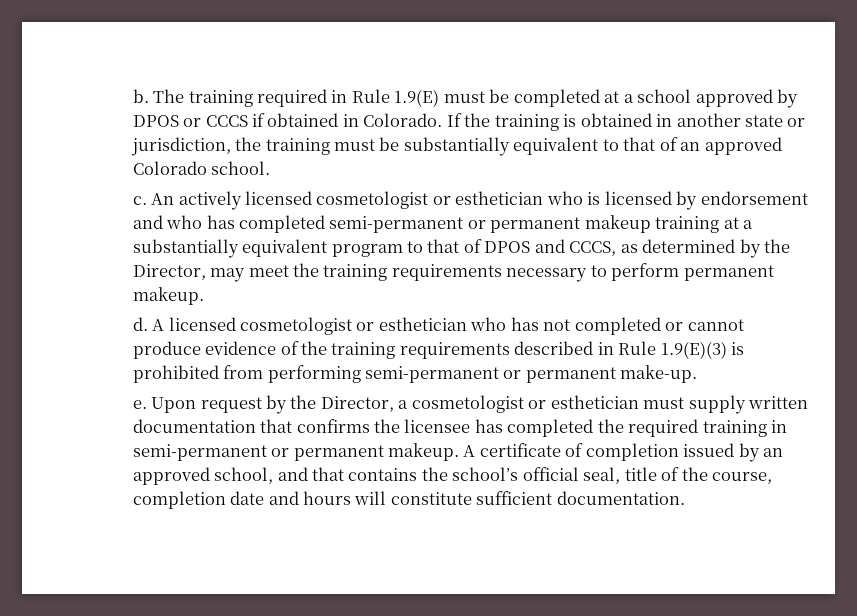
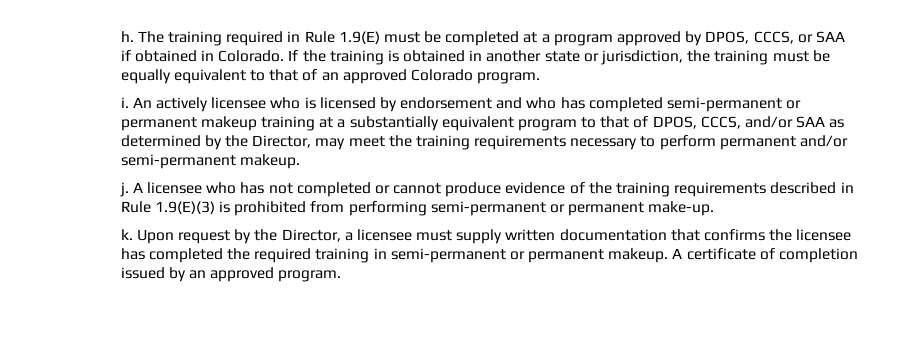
[132,89,149,103] b. -> [120,31,134,42] h.
[637,89,692,103] school -> [553,34,613,46] program
[132,115,248,127] DPOS or CCCS -> [705,31,845,44] DPOS, CCCS, or SAA
[403,137,510,156] substantially -> [120,69,171,84] equally
[211,161,271,175] [132,191,544,210] school. // c. An actively licensed cosmetologist or esthetician -> [477,72,541,84] [120,97,267,112] program. // i. An actively licensee
[484,239,617,256] DPOS and CCCS, -> [652,116,826,129] DPOS, CCCS, and/or SAA
(774, 273) none -> [800,135,849,147] [120,154,236,169] and/or semi-permanent
[132,317,467,335] d. A licensed cosmetologist or esthetician -> [119,182,202,197] j. A licensee
[132,400,147,409] e. -> [120,229,133,240] k.
[411,395,639,413] cosmetologist or esthetician -> [356,229,412,241] licensee
[214,467,773,484] [132,491,685,509] school, and that contains the school’s official seal, title of the course, completion date and hours will constitute sufficient documentation. -> [278,270,342,282] program.

